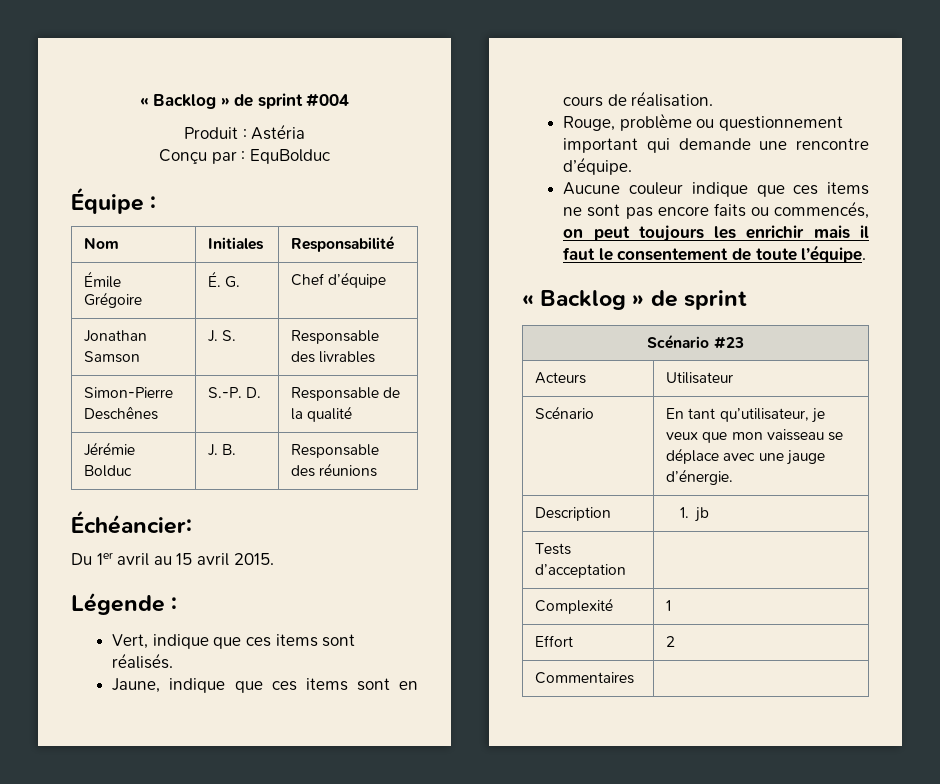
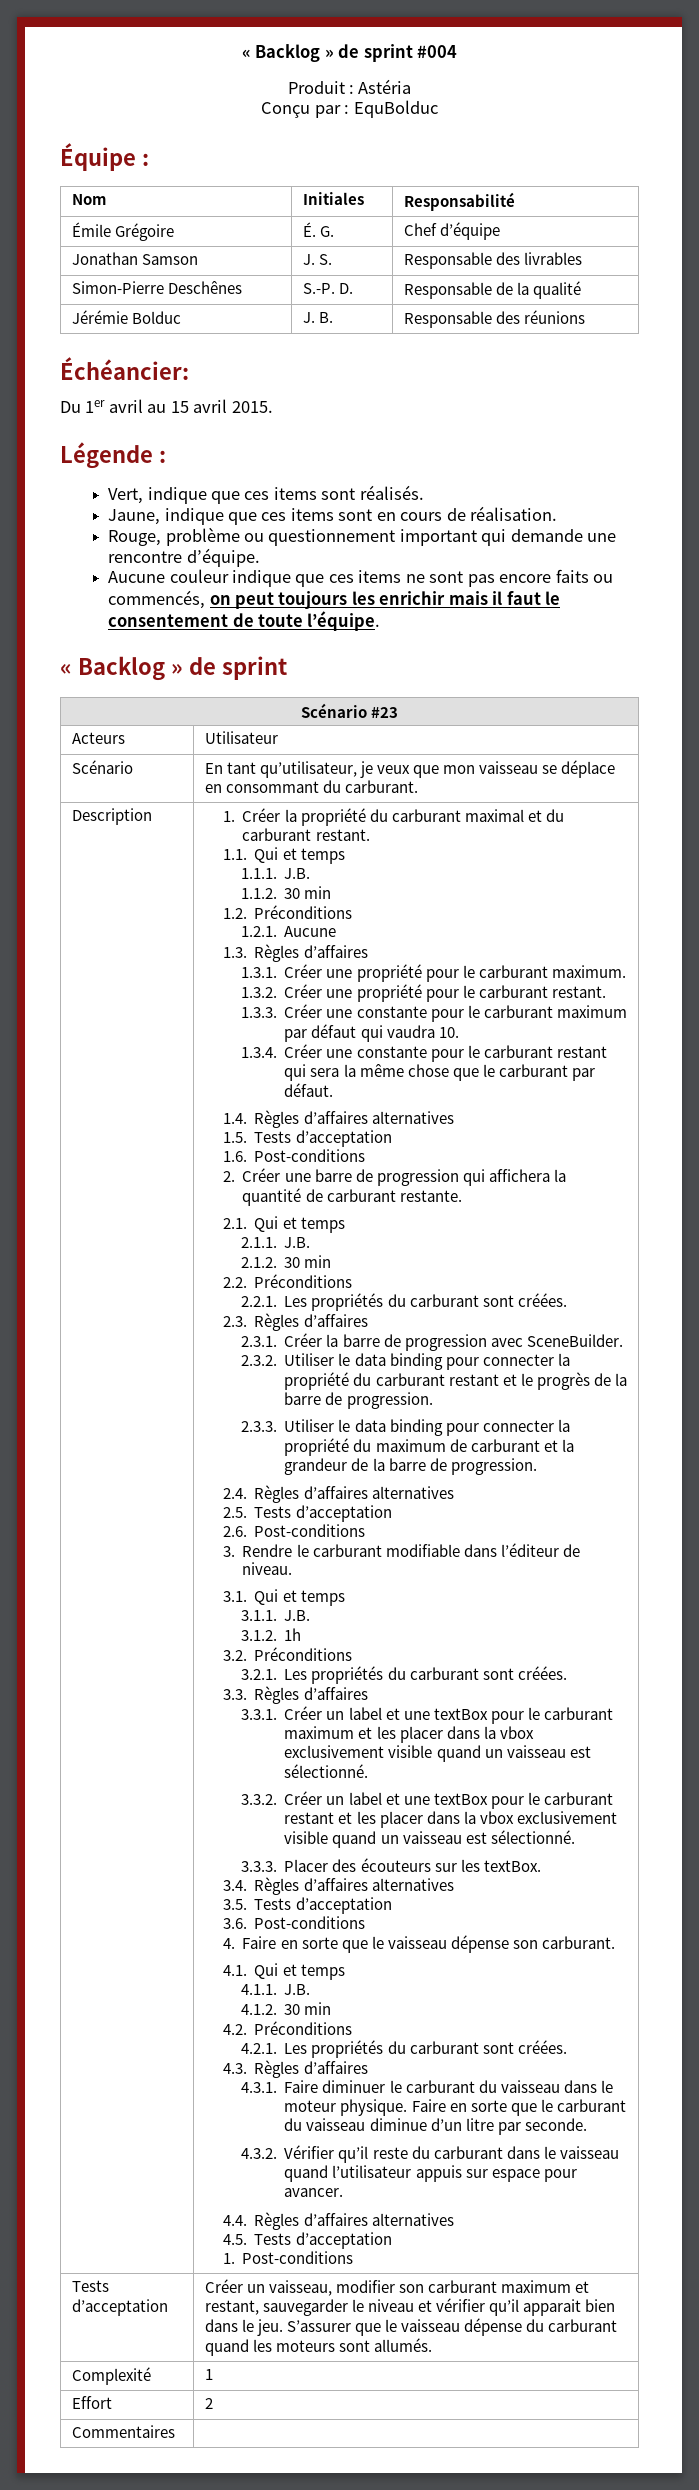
[723,450,825,465] [666,469,734,485] [535,507,612,521] [679,507,710,522] [535,543,572,555] [535,564,627,578] avec une jauge d’énergie. // Description | 1. jb // Tests d’acceptation | -> [204,780,419,793] [71,808,152,825] [222,808,564,826] [242,828,370,841] [222,847,345,864] [240,868,311,879] [240,886,332,899] [222,905,353,919] [240,926,337,937] [222,944,368,962] [240,964,626,982] [240,984,606,1002] [240,1004,627,1022] [284,1024,459,1042] [240,1044,607,1062] [284,1064,595,1081] [284,1083,334,1097] [222,1110,454,1128] [222,1130,392,1147] [222,1149,366,1162] [222,1168,566,1186] [242,1188,462,1206] [222,1216,345,1233] [240,1237,311,1248] [240,1255,332,1268] [222,1274,353,1288] [240,1293,567,1311] [222,1313,368,1331] [240,1333,623,1351] [240,1353,570,1370] [284,1372,627,1390] [284,1392,433,1409] [240,1419,570,1436] [284,1438,574,1456] [284,1458,537,1475] [222,1485,454,1503] [222,1505,392,1522] [222,1524,366,1537] [222,1543,580,1557] [242,1562,293,1575] [222,1589,345,1606] [240,1610,311,1621] [240,1628,302,1641] [222,1647,353,1661] [240,1666,567,1684] [222,1686,368,1704] [240,1706,613,1724] [284,1726,534,1743] [284,1745,591,1762] [284,1764,369,1778] [240,1791,613,1809] [284,1811,617,1828] [284,1830,575,1848] [240,1858,541,1872] [222,1877,454,1895] [222,1897,392,1914] [222,1916,366,1929] [222,1935,615,1953] [222,1963,345,1980] [240,1984,311,1995] [240,2002,332,2015] [222,2021,353,2035] [240,2040,567,2058] [222,2060,368,2078] [240,2080,613,2093] [284,2099,626,2116] [284,2118,587,2135] [240,2145,619,2163] [284,2165,577,2182] [284,2188,344,2197] [222,2212,454,2230] [222,2232,392,2249] [222,2251,354,2264] [71,2280,109,2292] [71,2299,168,2316] [204,2279,590,2296] [204,2298,616,2316] [204,2318,618,2336] [204,2338,433,2356] en consommant du carburant. // Description | 1. Créer la propriété du carburant maximal et du carburant restant. // 1.1. Qui et temps // 1.1.1. J.B. // 1.1.2. 30 min // 1.2. Préconditions // 1.2.1. Aucune // 1.3. Règles d’affaires // 1.3.1. Créer une propriété pour le carburant maximum. // 1.3.2. Créer une propriété pour le carburant restant. // 1.3.3. Créer une constante pour le carburant maximum par défaut qui vaudra 10. // 1.3.4. Créer une constante pour le carburant restant qui sera la même chose que le carburant par défaut. // 1.4. Règles d’affaires alternatives // 1.5. Tests d’acceptation // 1.6. Post-conditions // 2. Créer une barre de progression qui affichera la quantité de carburant restante. // 2.1. Qui et temps // 2.1.1. J.B. // 2.1.2. 30 min // 2.2. Préconditions // 2.2.1. Les propriétés du carburant sont créées. // 2.3. Règles d’affaires // 2.3.1. Créer la barre de progression avec SceneBuilder. // 2.3.2. Utiliser le data binding pour connecter la propriété du carburant restant et le progrès de la barre de progression. // 2.3.3. Utiliser le data binding pour connecter la propriété du maximum de carburant et la grandeur de la barre de progression. // 2.4. Règles d’affaires alternatives // 2.5. Tests d’acceptation // 2.6. Post-conditions // 3. Rendre le carburant modifiable dans l’éditeur de niveau. // 3.1. Qui et temps // 3.1.1. J.B. // 3.1.2. 1h // 3.2. Préconditions // 3.2.1. Les propriétés du carburant sont créées. // 3.3. Règles d’affaires // 3.3.1. Créer un label et une textBox pour le carburant maximum et les placer dans la vbox exclusivement visible quand un vaisseau est sélectionné. // 3.3.2. Créer un label et une textBox pour le carburant restant et les placer dans la vbox exclusivement visible quand un vaisseau est sélectionné. // 3.3.3. Placer des écouteurs sur les textBox. // 3.4. Règles d’affaires alternatives // 3.5. Tests d’acceptation // 3.6. Post-conditions // 4. Faire en sorte que le vaisseau dépense son carburant. // 4.1. Qui et temps // 4.1.1. J.B. // 4.1.2. 30 min // 4.2. Préconditions // 4.2.1. Les propriétés du carburant sont créées. // 4.3. Règles d’affaires // 4.3.1. Faire diminuer le carburant du vaisseau dans le moteur physique. Faire en sorte que le carburant du vaisseau diminue d’un litre par seconde. // 4.3.2. Vérifier qu’il reste du carburant dans le vaisseau quand l’utilisateur appuis sur espace pour avancer. // 4.4. Règles d’affaires alternatives // 4.5. Tests d’acceptation // 1. Post-conditions // Tests d’acceptation | Créer un vaisseau, modifier son carburant maximum et restant, sauvegarder le niveau et vérifier qu’il apparait bien dans le jeu. S’assurer que le vaisseau dépense du carburant quand les moteurs sont allumés.

